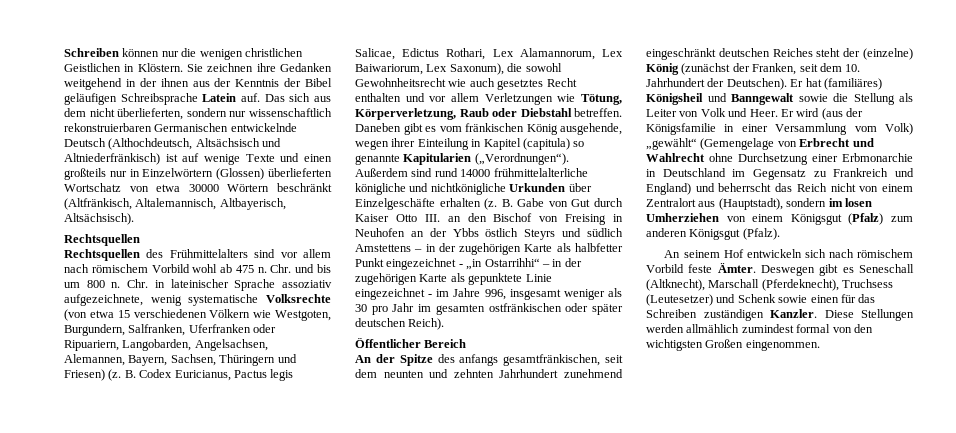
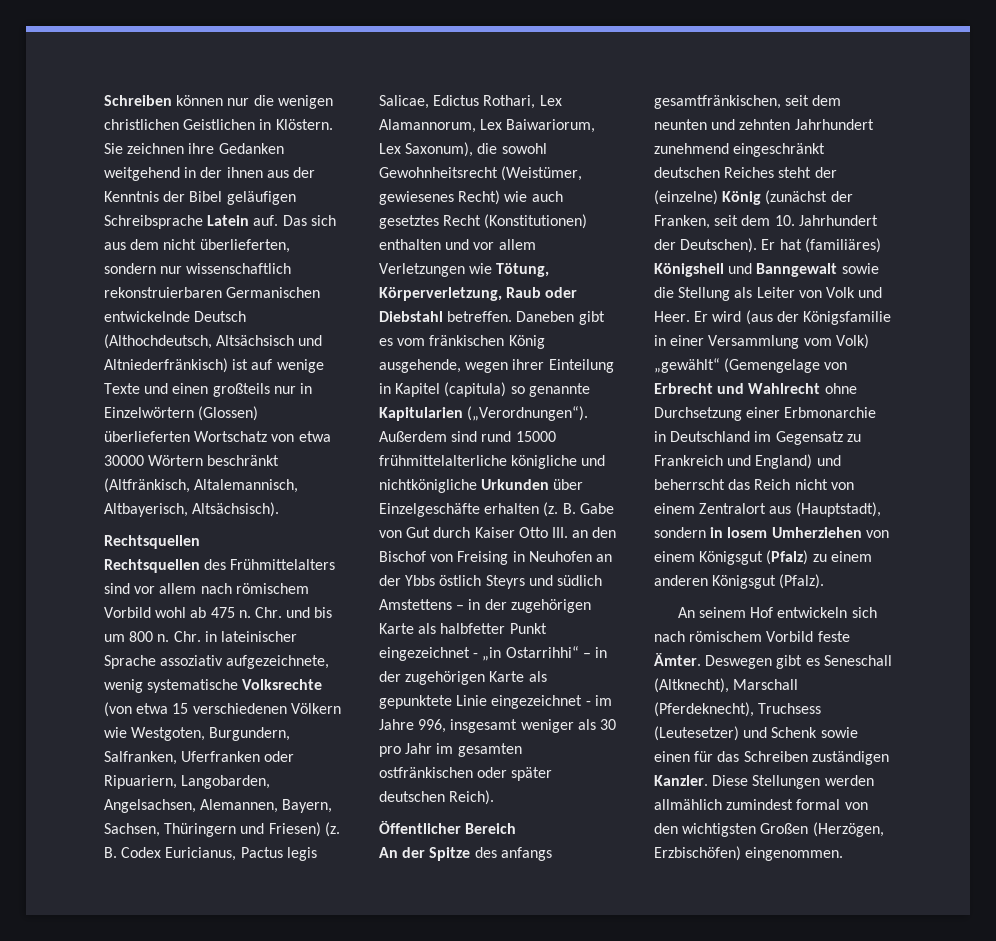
(446, 82) none -> [501,166,583,181] [379,190,501,205] (Weistümer, gewiesenes Recht)
(577, 82) none -> [484,214,588,229] (Konstitutionen)
[460,169,491,177] 14000 -> [515,431,556,442] 15000
[828,198,872,207] im losen -> [710,527,768,538] in losem
[891,216,913,222] zum -> [812,551,872,562] zu einem
(744, 343) none -> [812,822,884,837] [654,846,741,861] (Herzögen, Erzbischöfen)

